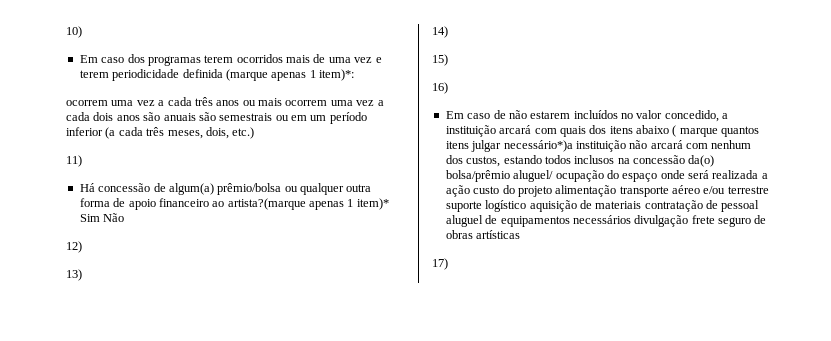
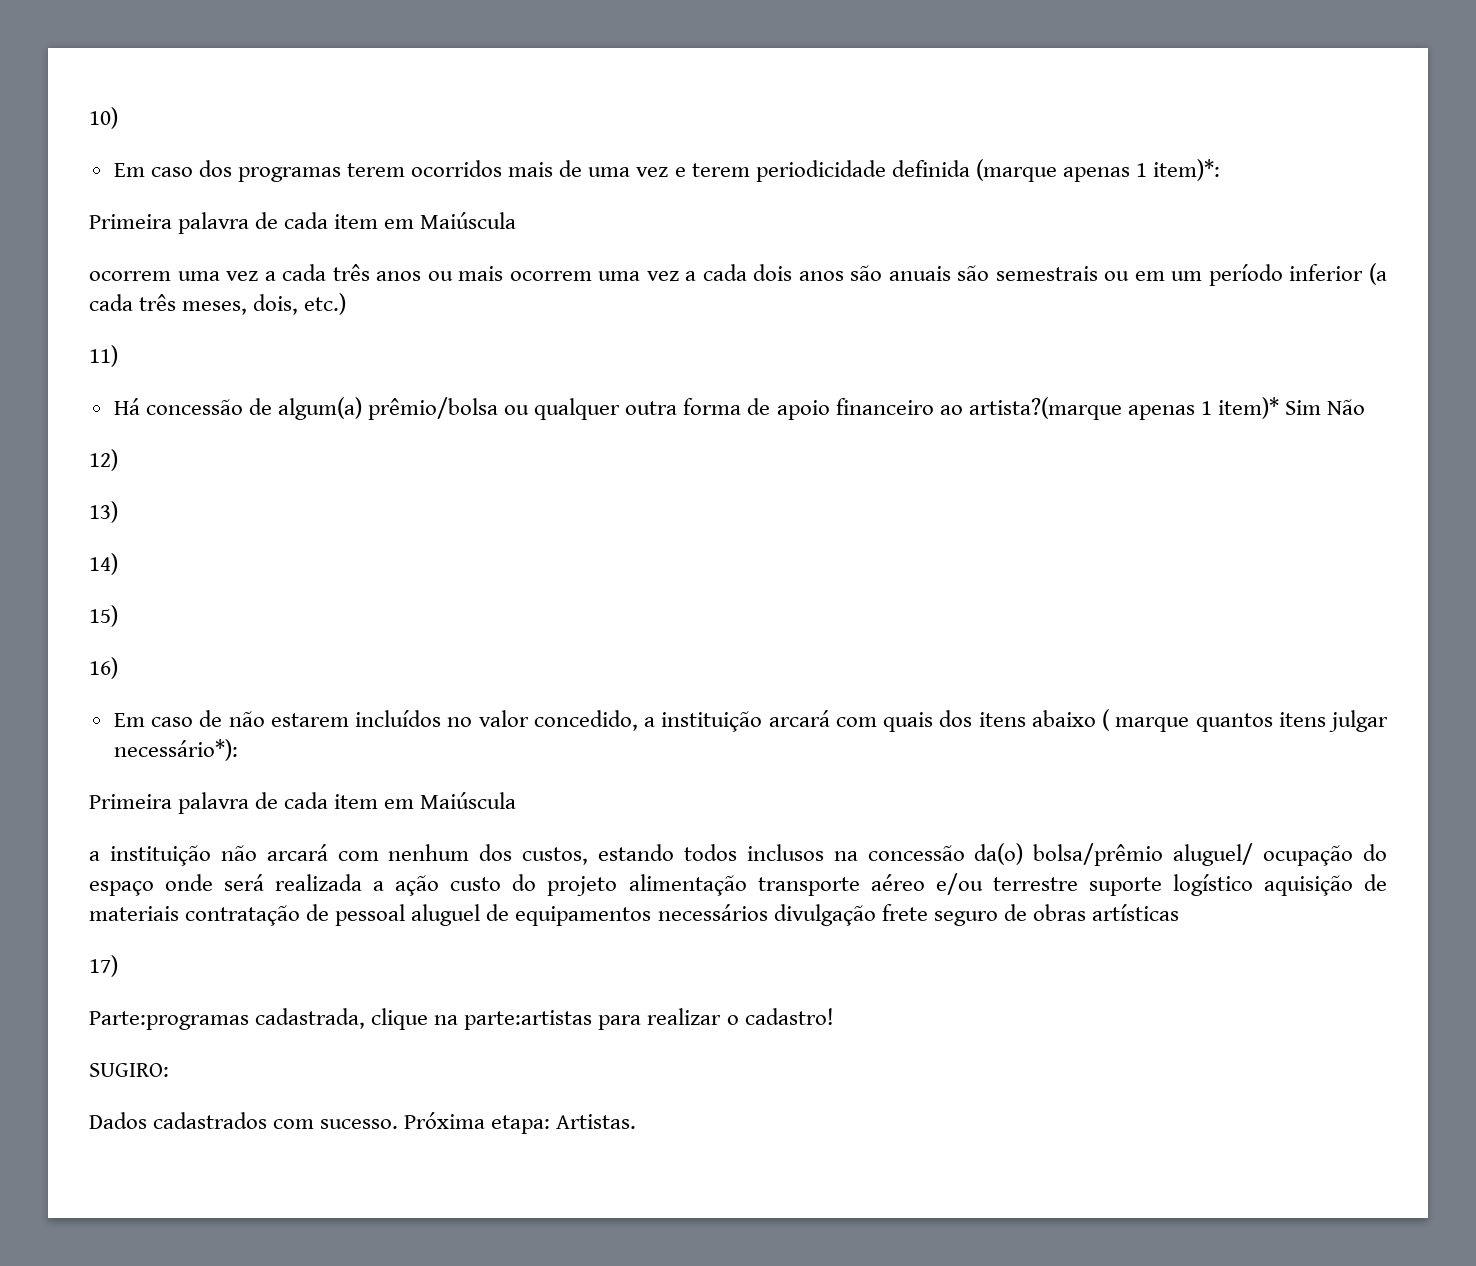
(354, 75) none -> [89,212,517,234] // Primeira palavra de cada item em Maiúscula
[503,140,573,152] necessário*)a -> [113,739,238,761] [89,792,517,814] [89,851,100,861] necessário*): // Primeira palavra de cada item em Maiúscula // a
(448, 264) none -> [89,1008,834,1030] [89,1063,169,1077] [89,1112,637,1134] // Parte:programas cadastrada, clique na parte:artistas para realizar o cadastro! // SUGIRO: // Dados cadastrados com sucesso. Próxima etapa: Artistas.

